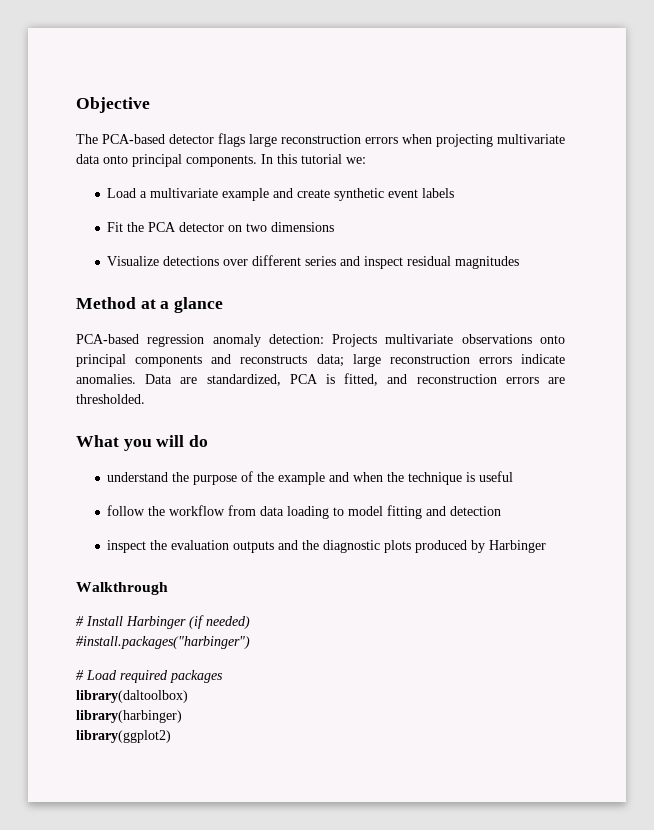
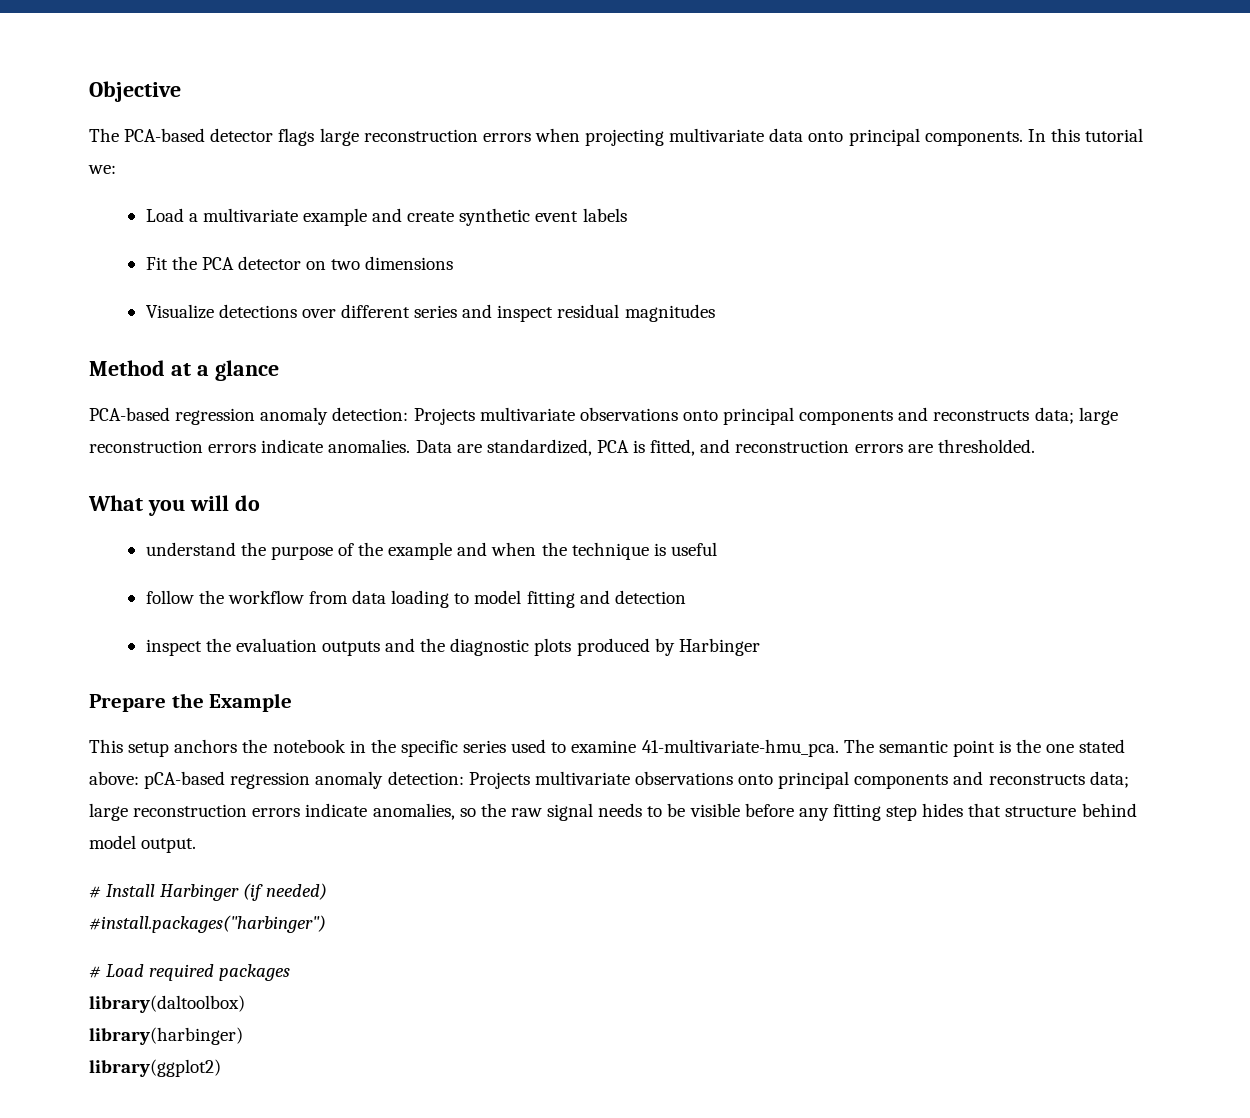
[76,582,168,595] Walkthrough -> [89,693,293,712] [89,739,1126,757] [89,771,1129,789] [89,803,1137,821] [89,835,197,853] Prepare the Example // This setup anchors the notebook in the specific series used to examine 41-multivariate-hmu_pca. The semantic point is the one stated above: pCA-based regression anomaly detection: Projects multivariate observations onto principal components and reconstructs data; large reconstruction errors indicate anomalies, so the raw signal needs to be visible before any fitting step hides that structure behind model output.

